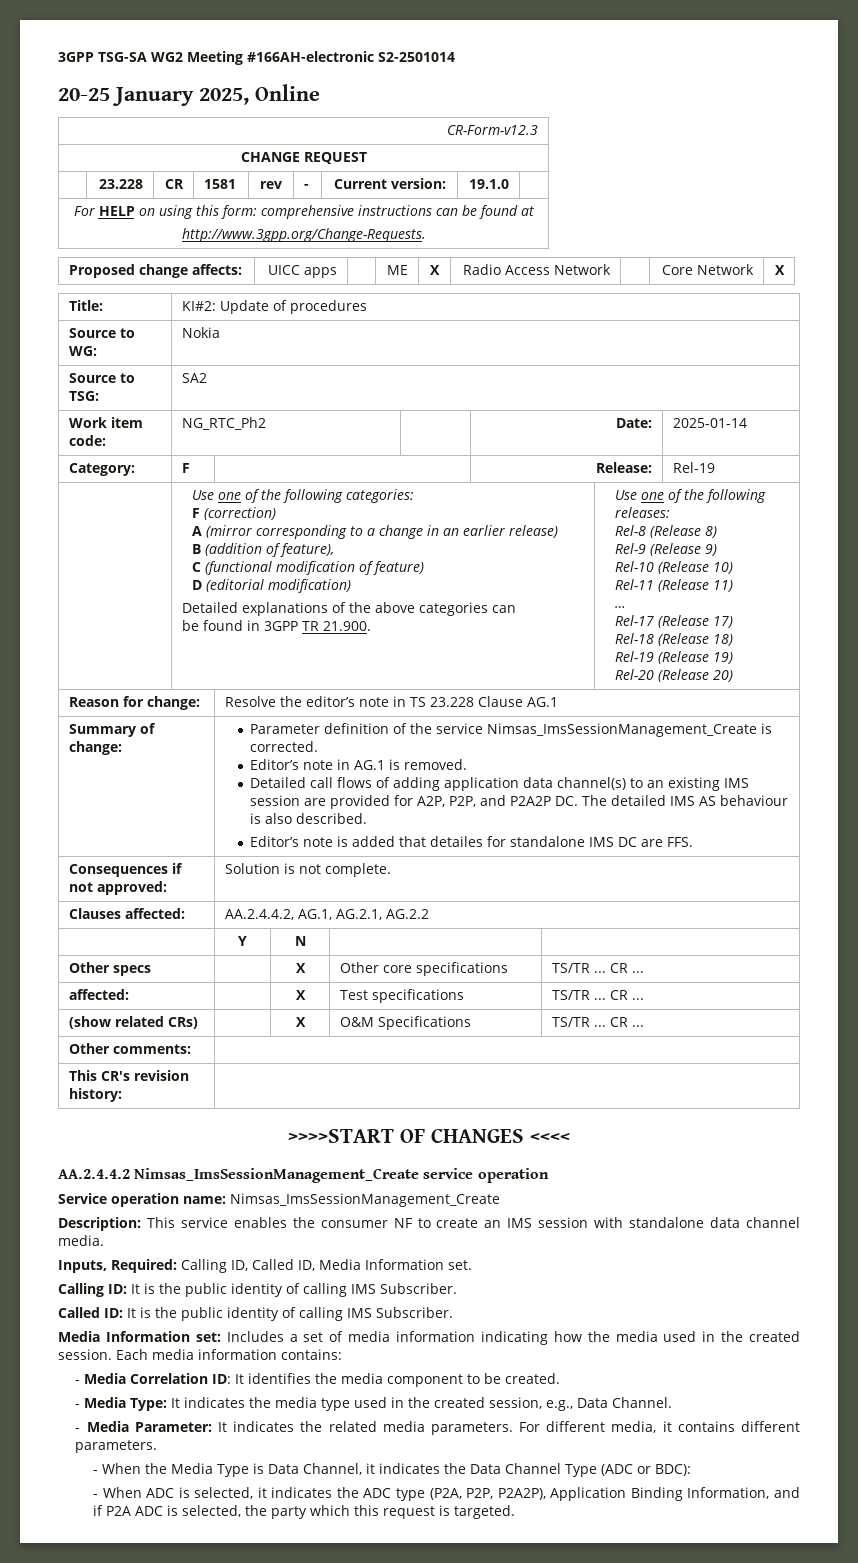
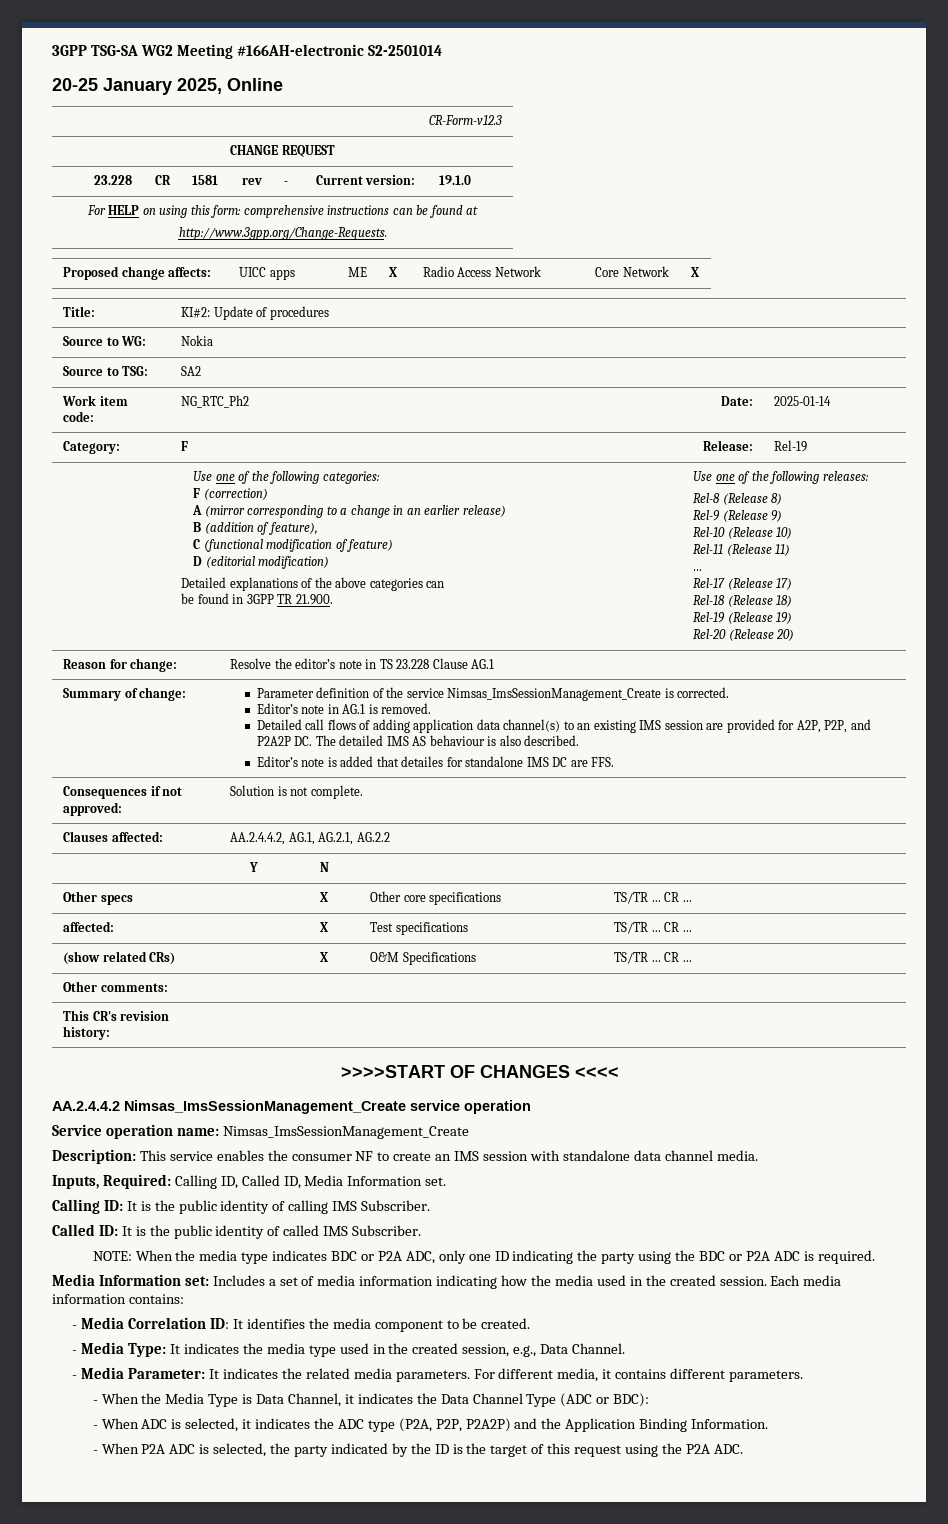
[299,1307,453,1321] calling IMS Subscriber. -> [283,1225,422,1236] [92,1250,875,1264] called IMS Subscriber. // NOTE: When the media type indicates BDC or P2A ADC, only one ID indicating the party using the BDC or P2A ADC is required.
[497,1487,800,1501] [92,1505,103,1516] P2A2P), Application Binding Information, and if -> [465,1418,769,1432] [92,1443,139,1454] P2A2P) and the Application Binding Information. // - When
[309,1505,515,1519] which this request is targeted. -> [330,1443,743,1457] indicated by the ID is the target of this request using the P2A ADC.

